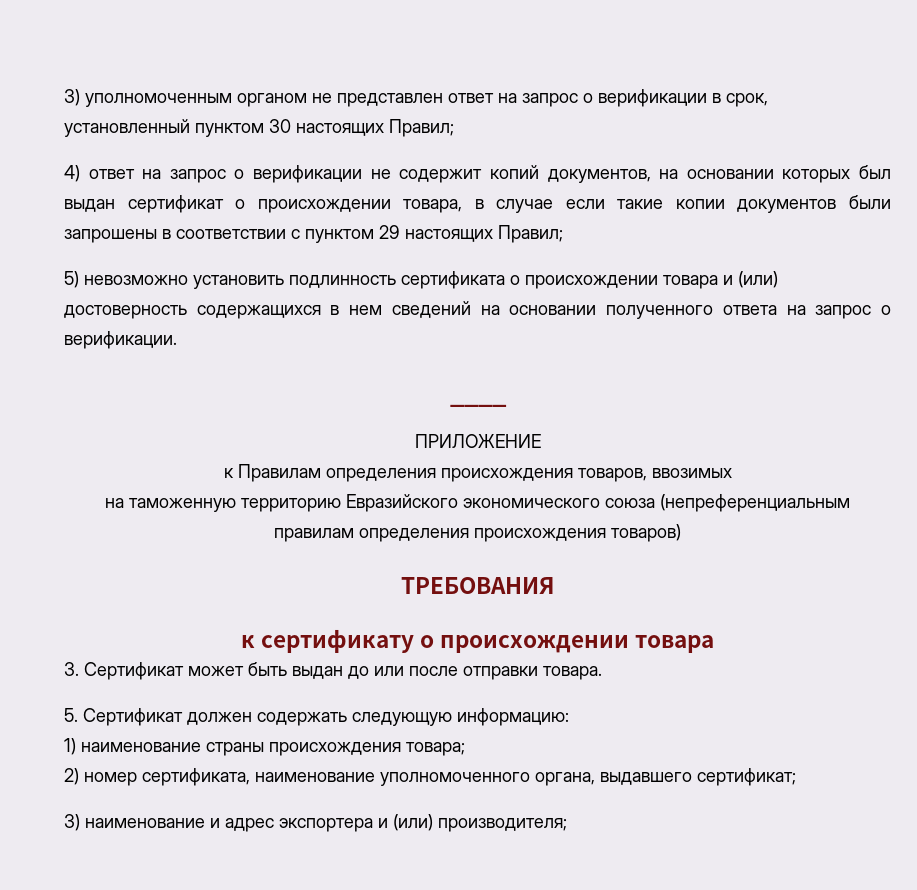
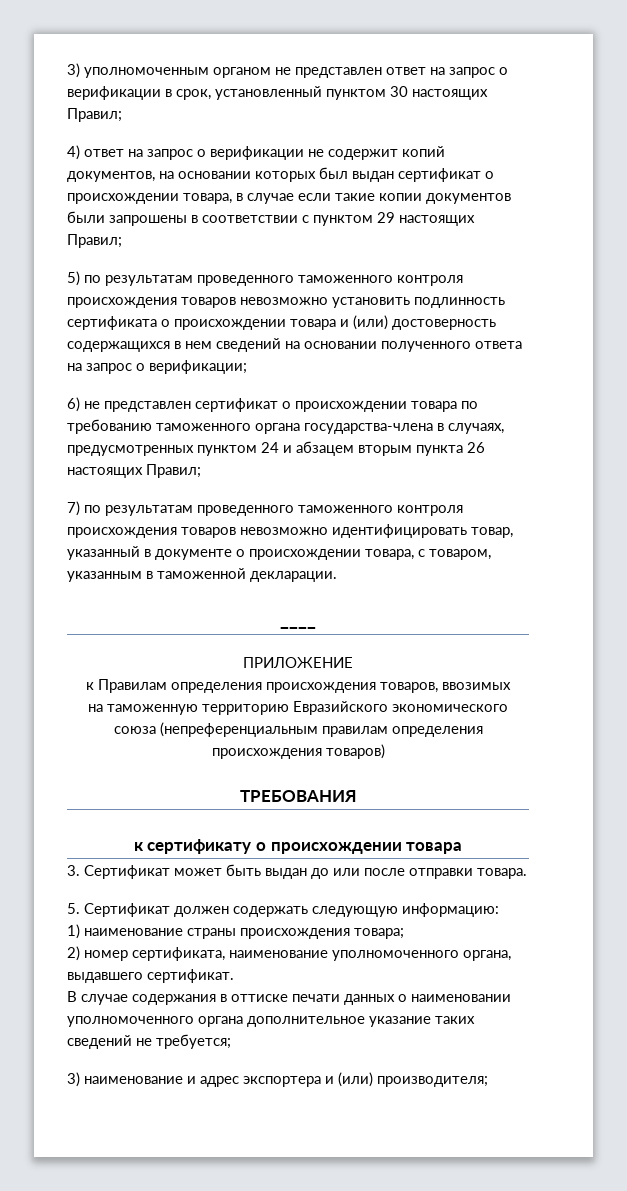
(79, 279) none -> [84,275,463,286] [67,297,236,308] по результатам проведенного таможенного контроля происхождения товаров
[64,331,177,349] верификации. -> [149,360,247,374] [67,397,478,412] [67,419,504,434] [67,441,485,456] [67,464,201,478] [67,501,463,516] [67,524,513,538] [67,546,491,560] [67,568,337,582] верификации; // 6) не представлен сертификат о происхождении товара по требованию таможенного органа государства-члена в случаях, предусмотренных пунктом 24 и абзацем вторым пункта 26 настоящих Правил; // 7) по результатам проведенного таможенного контроля происхождения товаров невозможно идентифицировать товар, указанный в документе о происхождении товара, с товаром, указанным в таможенной декларации.
[697,768,796,786] сертификат; -> [147,969,234,983] [67,991,511,1005] [67,1016,475,1027] [67,1034,231,1049] сертификат. // В случае содержания в оттиске печати данных о наименовании уполномоченного органа дополнительное указание таких сведений не требуется;

